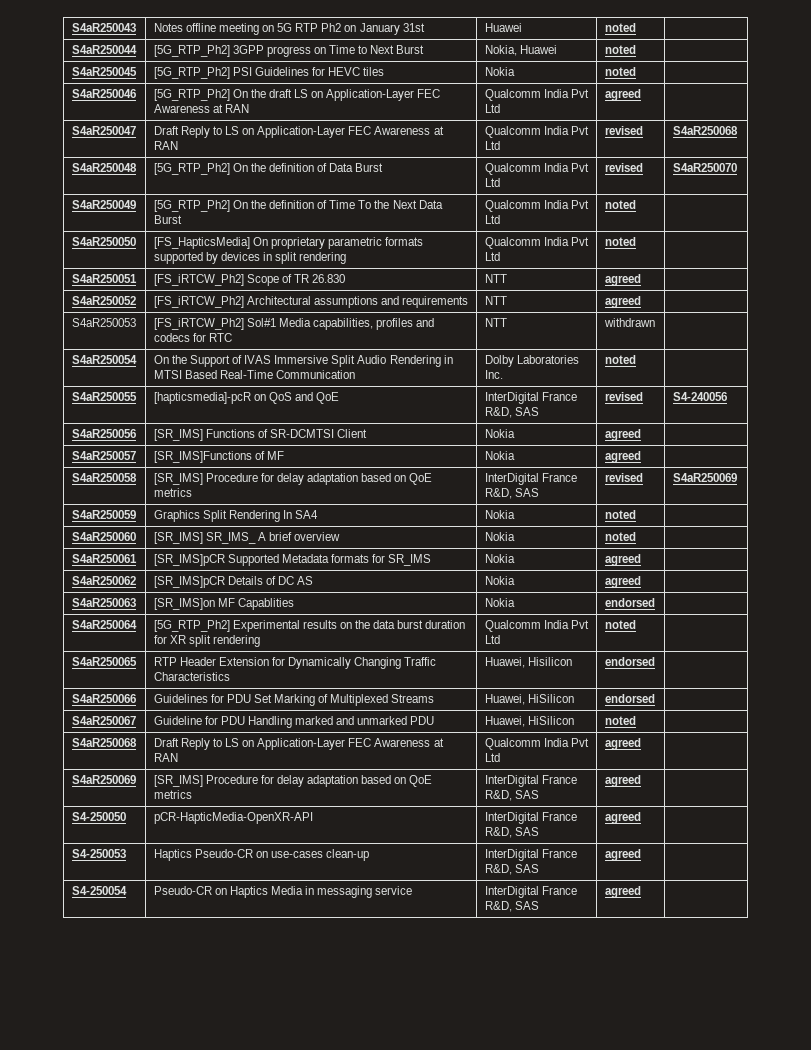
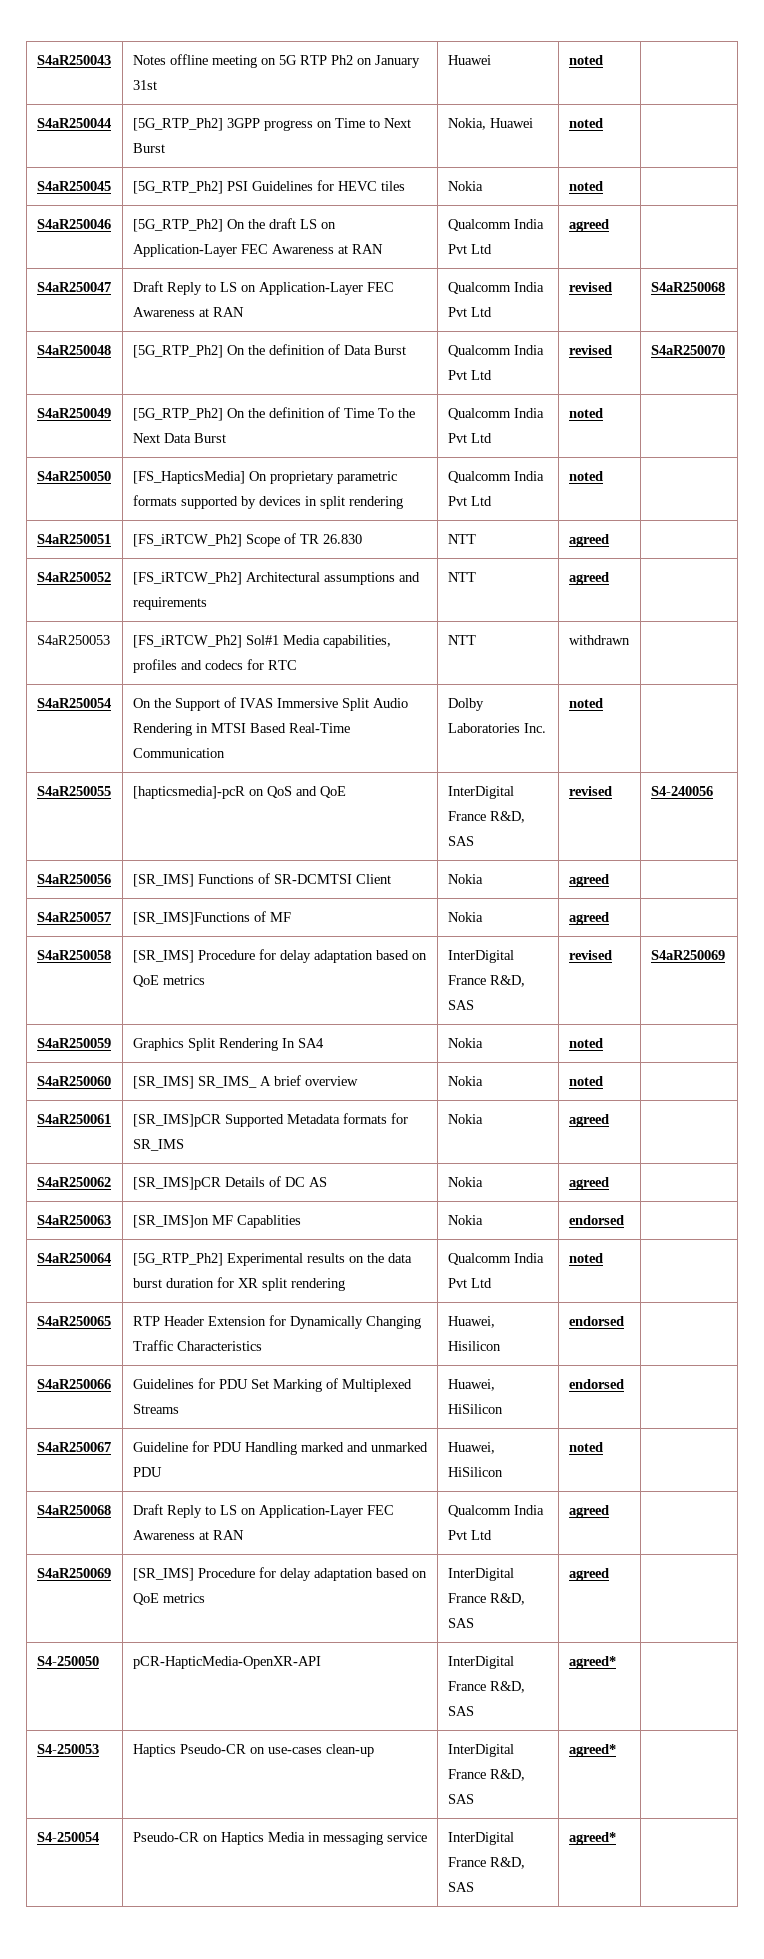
[604,812,641,824] agreed -> [568,1656,616,1669] agreed*
[604,849,641,861] agreed -> [568,1744,616,1757] agreed*
[604,886,641,898] agreed -> [568,1832,616,1845] agreed*

